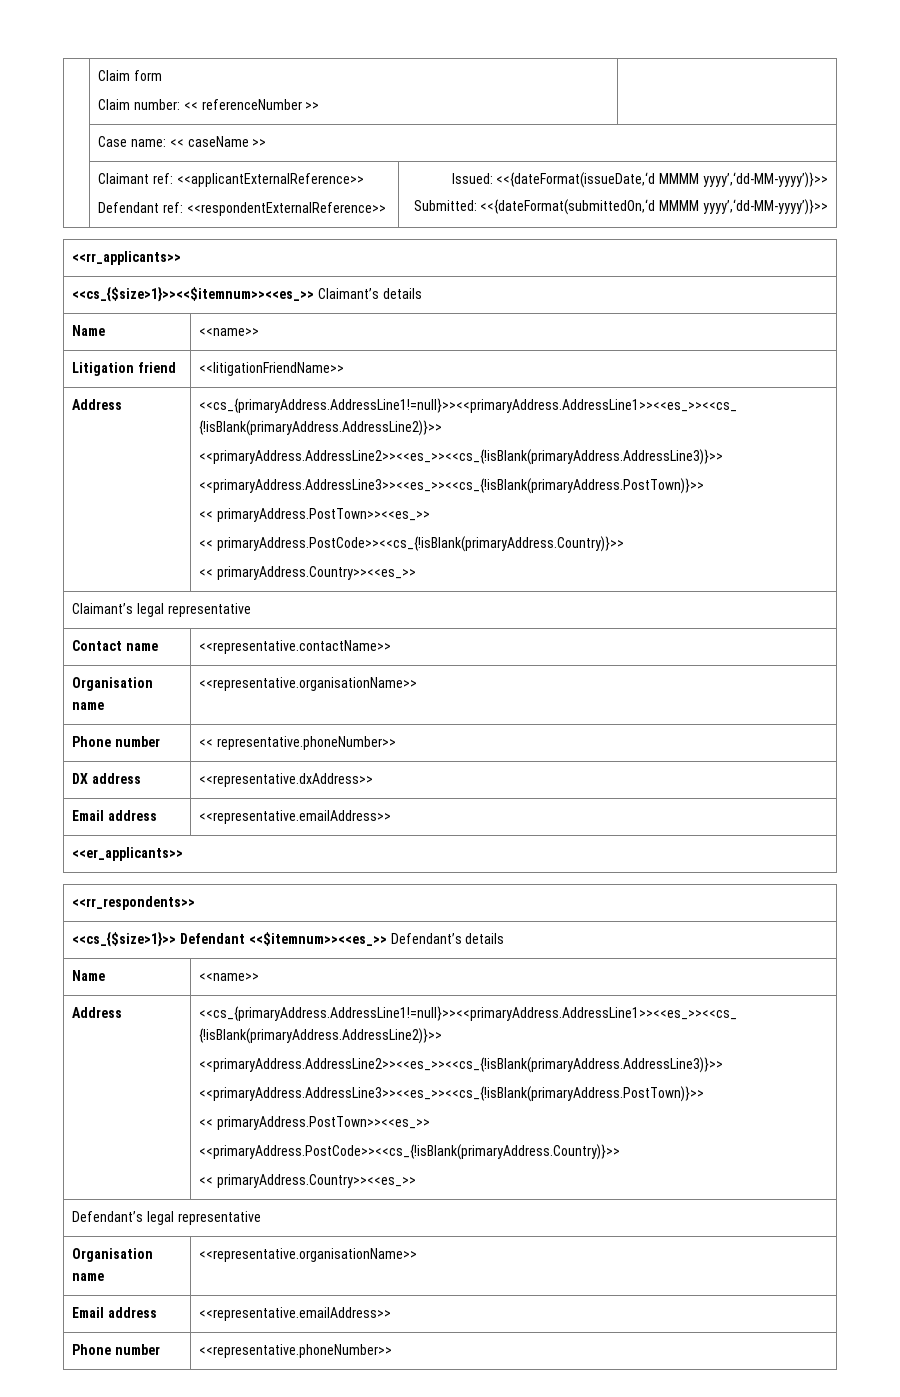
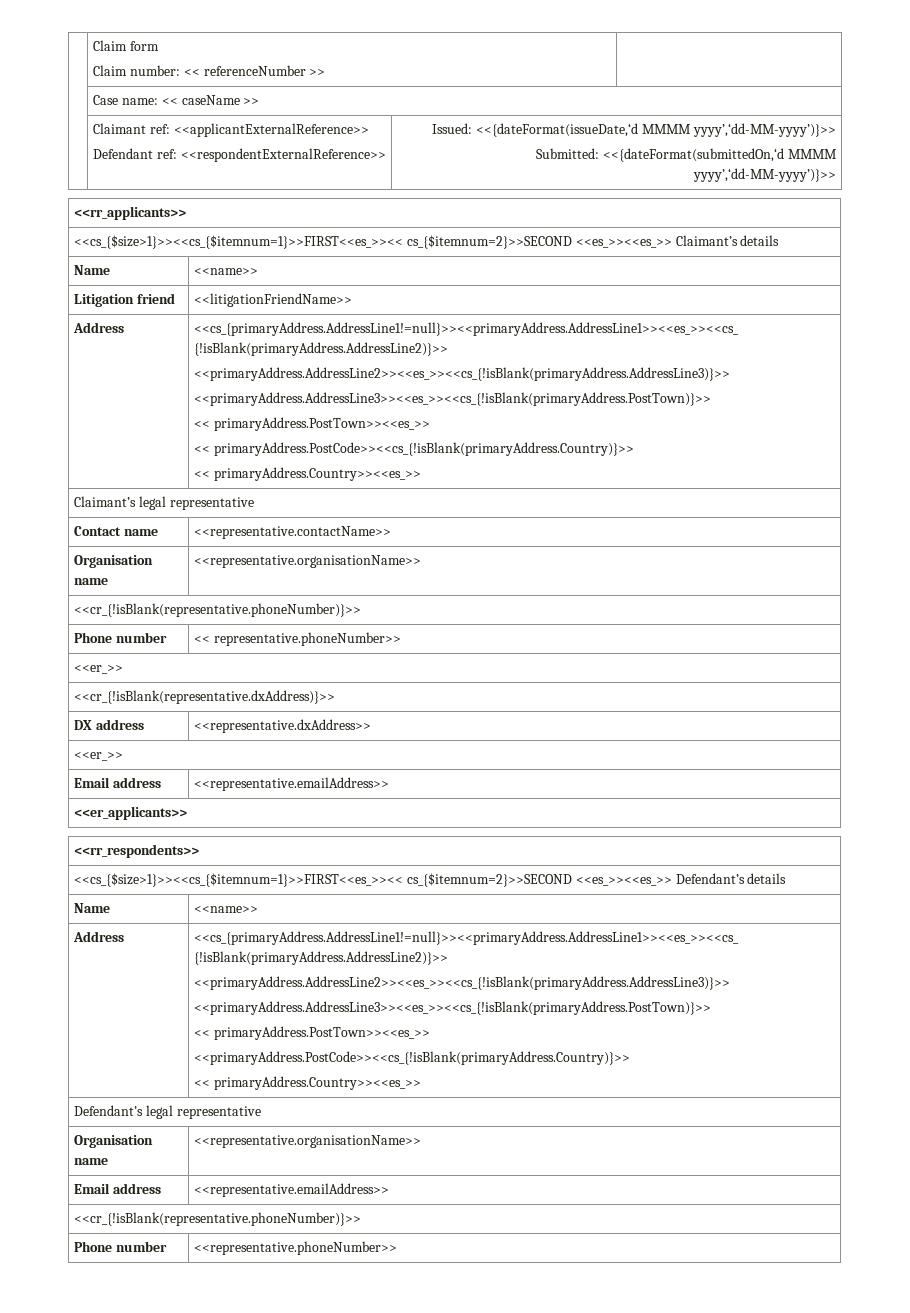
[72,286,315,302] <<cs_{$size>1}>><<$itemnum>><<es_>> -> [74,235,672,249] <<cs_{$size>1}>><<cs_{$itemnum=1}>>FIRST<<es_>><< cs_{$itemnum=2}>>SECOND <<es_>><<es_>>
(418, 684) none -> [74,603,362,617] // <<cr_{!isBlank(representative.phoneNumber)}>>
(396, 743) none -> [74,665,124,674] [74,690,336,704] // <<er_>> // <<cr_{!isBlank(representative.dxAddress)}>>
(374, 780) none -> [74,752,124,761] // <<er_>>
[72,931,387,947] <<cs_{$size>1}>> Defendant <<$itemnum>><<es_>> -> [74,873,672,887] <<cs_{$size>1}>><<cs_{$itemnum=1}>>FIRST<<es_>><< cs_{$itemnum=2}>>SECOND <<es_>><<es_>>
(392, 1314) none -> [74,1212,362,1226] // <<cr_{!isBlank(representative.phoneNumber)}>>

